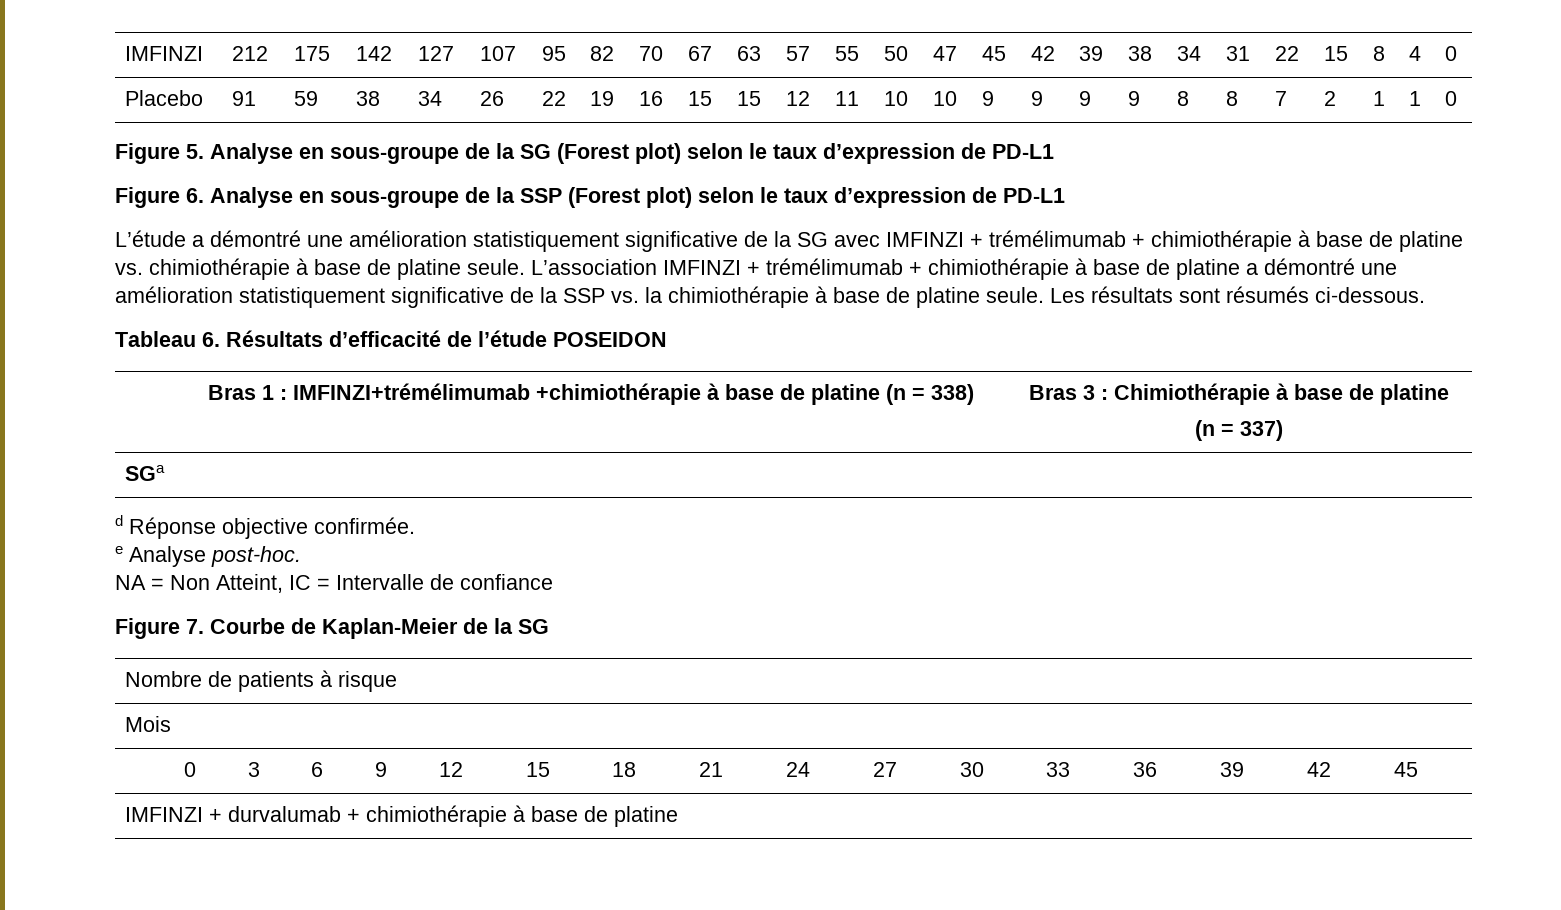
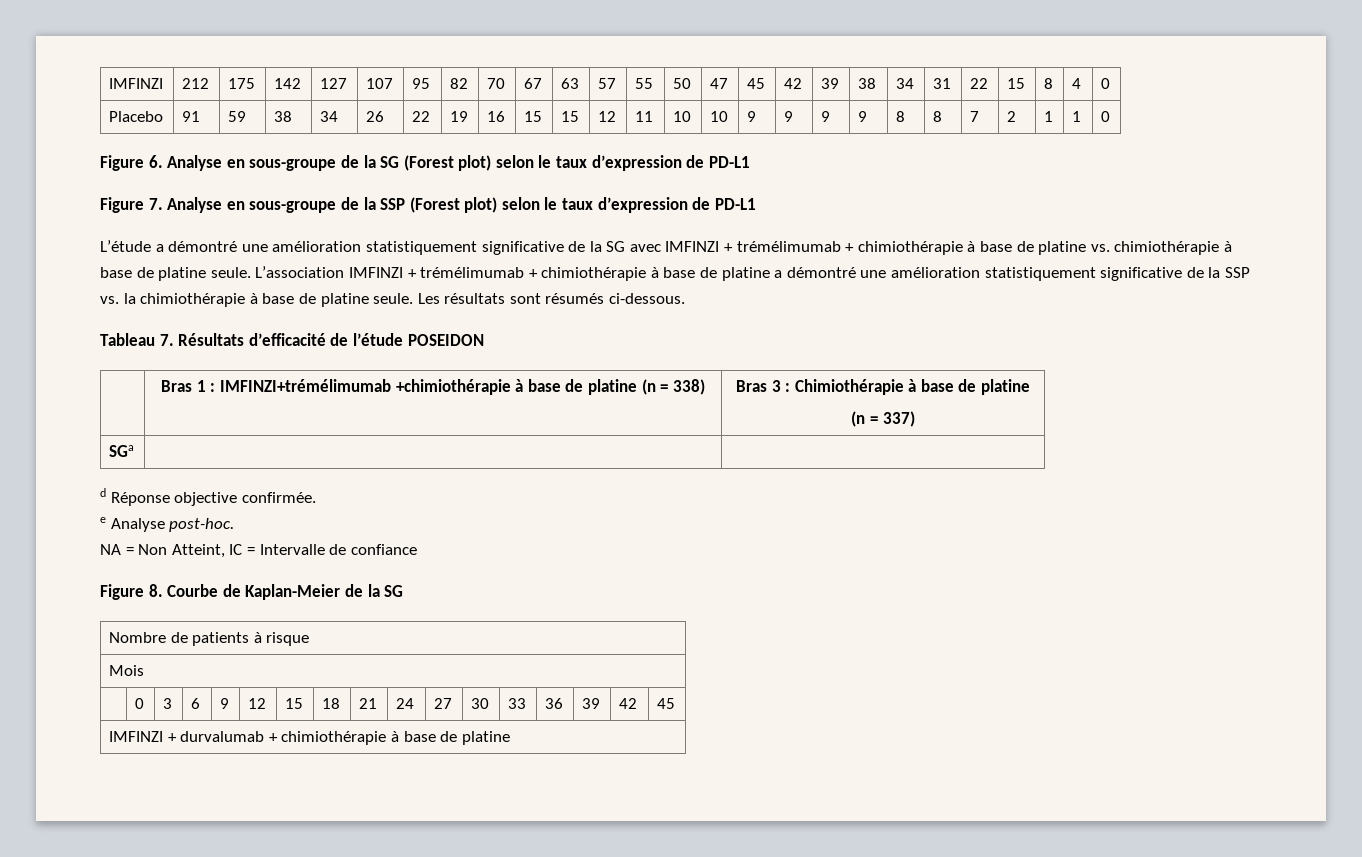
[186,144,204,159] 5. -> [148,155,163,168] 6.
[186,188,204,203] 6. -> [148,198,163,210] 7.
[202,332,220,347] 6. -> [159,334,174,346] 7.
[186,619,204,634] 7. -> [148,584,163,597] 8.

